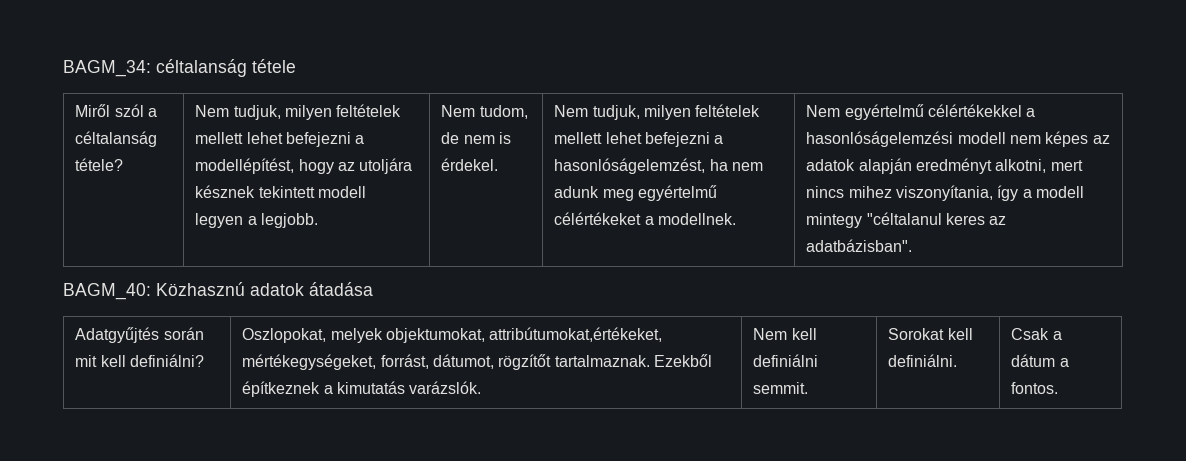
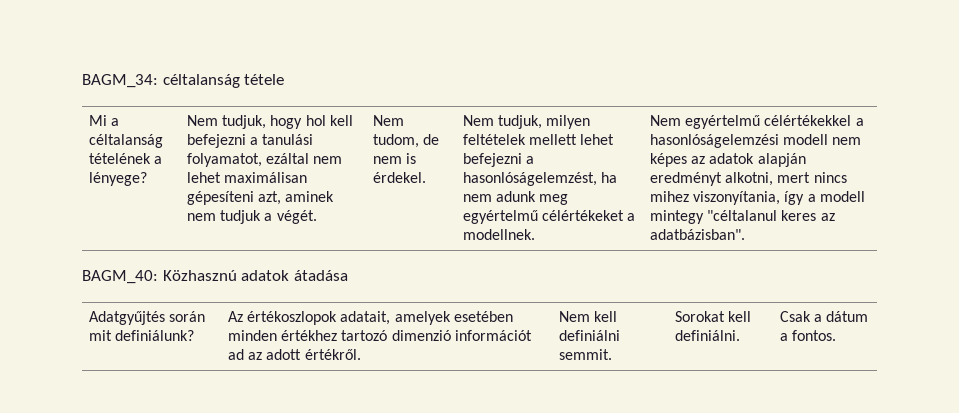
[75,104,157,117] [75,131,158,147] [75,158,124,171] [195,104,402,120] [195,132,365,147] [195,158,413,174] [195,185,366,198] [195,213,318,228] Miről szól a céltalanság tétele? | Nem tudjuk, milyen feltételek mellett lehet befejezni a modellépítést, hogy az utoljára késznek tekintett modell legyen a legjobb. -> [88,115,120,126] [88,134,163,148] [88,153,163,164] [88,172,147,186] [186,115,353,129] [186,134,314,148] [186,153,343,167] [186,172,308,183] [186,191,335,205] [186,210,317,224] Mi a céltalanság tételének a lényege? | Nem tudjuk, hogy hol kell befejezni a tanulási folyamatot, ezáltal nem lehet maximálisan gépesíteni azt, aminek nem tudjuk a végét.
[100,354,204,367] [242,327,663,343] [242,354,712,370] [242,381,482,397] kell definiálni? | Oszlopokat, melyek objektumokat, attribútumokat,értékeket, mértékegységeket, forrást, dátumot, rögzítőt tartalmaznak. Ezekből építkeznek a kimutatás varázslók. -> [115,330,195,341] [227,311,513,325] [227,330,532,341] [227,349,361,360] definiálunk? | Az értékoszlopok adatait, amelyek esetében minden értékhez tartozó dimenzió információt ad az adott értékről.

